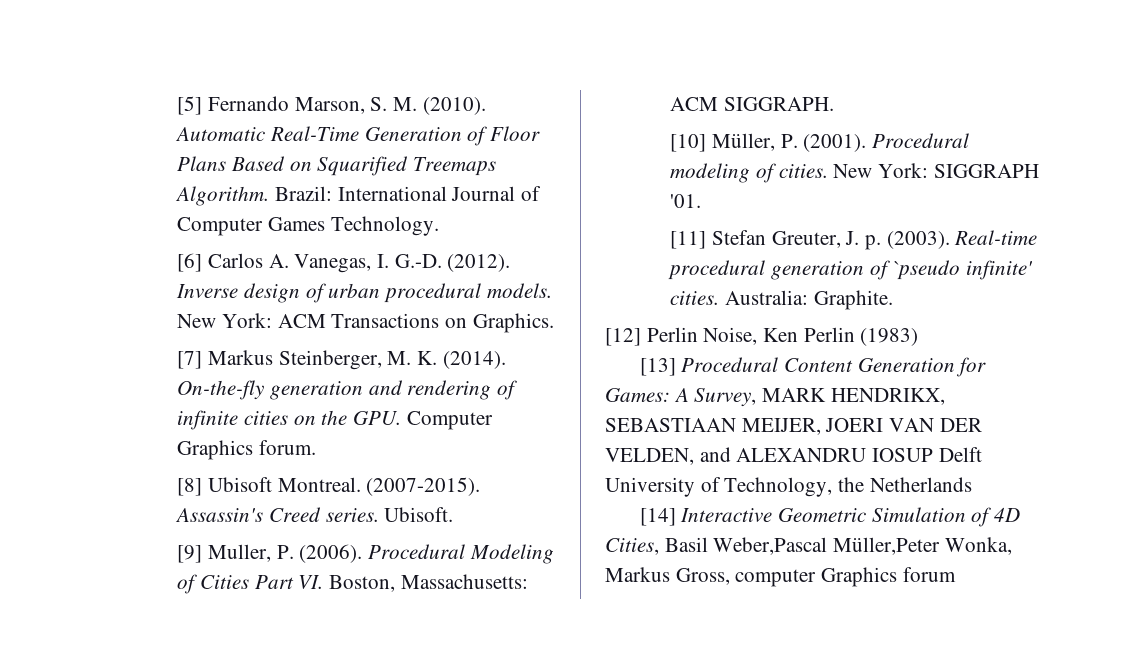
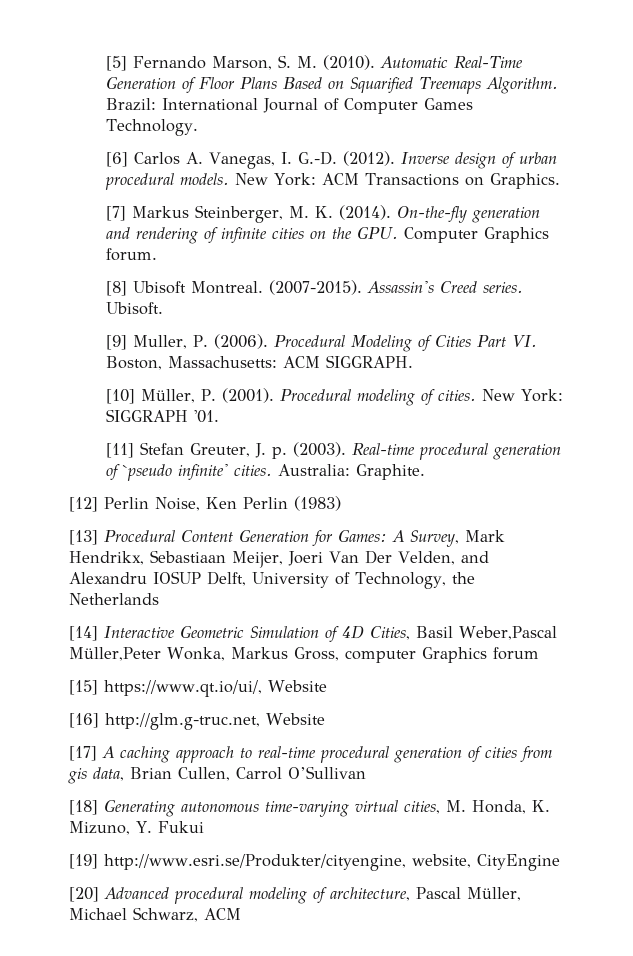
[762,388,945,405] [605,418,982,435] [605,447,982,465] MARK HENDRIKX, SEBASTIAAN MEIJER, JOERI VAN DER VELDEN, and ALEXANDRU IOSUP Delft -> [465,530,505,542] [69,550,489,568] [69,571,246,586] Mark Hendrikx, Sebastiaan Meijer, Joeri Van Der Velden, and Alexandru IOSUP Delft,
(956, 574) none -> [69,680,327,697] [69,713,325,730] [69,746,552,763] [68,766,366,784] [69,799,550,817] [69,821,204,835] [69,854,560,871] [69,887,521,904] [69,907,241,922] // [15] https://www.qt.io/ui/, Website // [16] http://glm.g-truc.net, Website // [17] A caching approach to real-time procedural generation of cities from gis data, Brian Cullen, Carrol O’Sullivan // [18] Generating autonomous time-varying virtual cities, M. Honda, K. Mizuno, Y. Fukui // [19] http://www.esri.se/Produkter/cityengine, website, CityEngine // [20] Advanced procedural modeling of architecture, Pascal Müller, Michael Schwarz, ACM

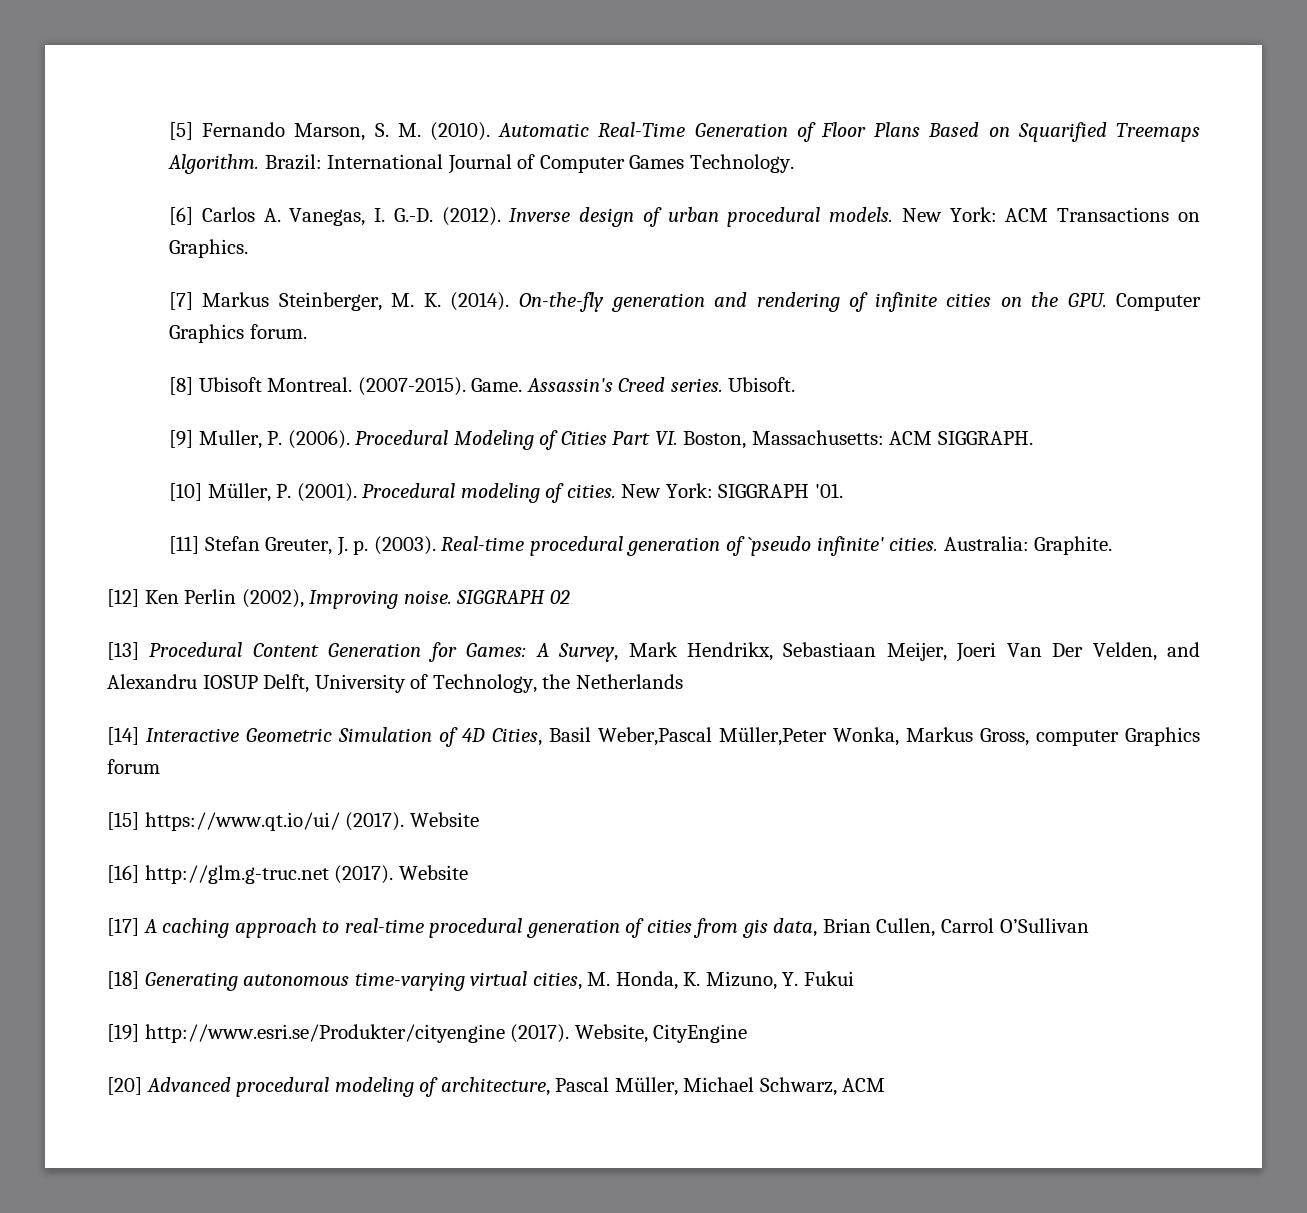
(363, 287) none -> [471,378,523,392] Game.
[104,496,341,511] Perlin Noise, Ken Perlin (1983) -> [144,589,570,609] Ken Perlin (2002), Improving noise. SIGGRAPH 02
[104,680,262,697] https://www.qt.io/ui/, -> [144,812,405,831] https://www.qt.io/ui/ (2017).
[105,713,260,730] http://glm.g-truc.net, -> [144,865,394,884] http://glm.g-truc.net (2017).
[104,854,471,871] http://www.esri.se/Produkter/cityengine, website, -> [144,1024,648,1043] http://www.esri.se/Produkter/cityengine (2017). Website,

